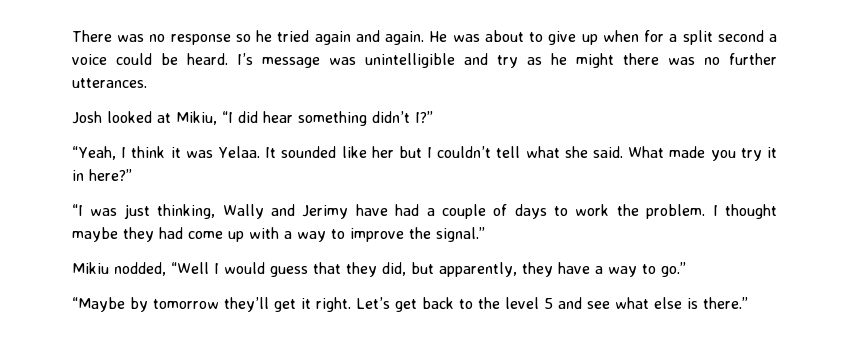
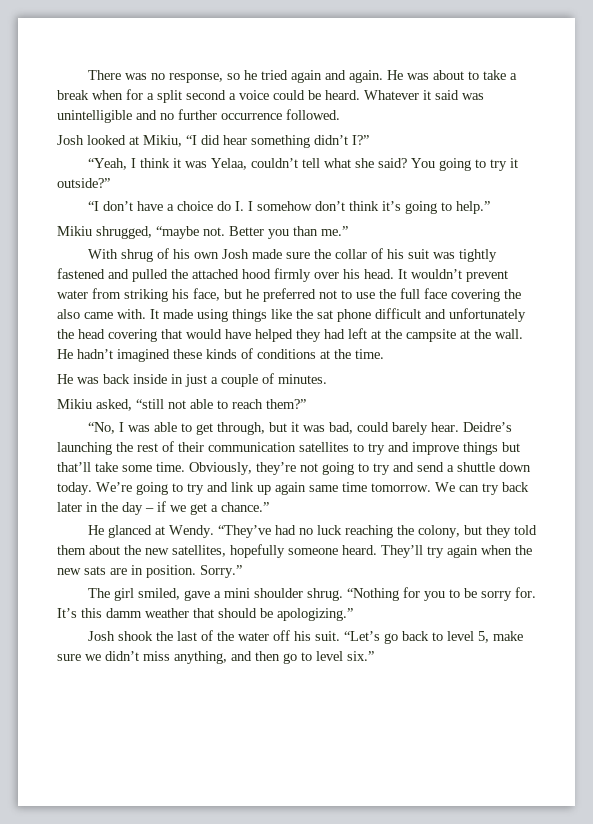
[170,34,231,45] response -> [168,73,223,83] response,
[548,31,598,45] give up -> [482,70,517,80] [57,90,89,100] take a break
[237,53,777,68] [72,78,147,88] I’s message was unintelligible and try as he might there was no further utterances. -> [364,90,484,100] [57,109,340,123] Whatever it said was unintelligible and no further occurrence followed.
[217,146,778,161] [72,169,132,181] [72,204,778,219] [72,227,485,242] [72,262,686,277] [72,297,748,312] Yelaa. It sounded like her but I couldn’t tell what she said. What made you try it in here?” // “I was just thinking, Wally and Jerimy have had a couple of days to work the problem. I thought maybe they had come up with a way to improve the signal.” // Mikiu nodded, “Well I would guess that they did, but apparently, they have a way to go.” // “Maybe by tomorrow they’ll get it right. Let’s get back to the level 5 and see what else is there.” -> [210,158,518,171] [57,178,110,188] [87,201,490,214] [57,226,348,239] [87,248,497,262] [57,268,508,282] [57,288,521,302] [57,308,526,322] [57,328,523,342] [57,348,384,362] [57,373,327,387] [57,399,306,411] [87,422,512,435] [57,441,520,455] [57,462,531,475] [57,482,529,495] [57,501,269,515] [87,525,537,538] [57,544,532,558] [57,565,242,578] [87,587,536,601] [57,608,353,621] [87,630,523,644] [57,651,374,664] Yelaa, couldn’t tell what she said? You going to try it outside?” // “I don’t have a choice do I. I somehow don’t think it’s going to help.” // Mikiu shrugged, “maybe not. Better you than me.” // With shrug of his own Josh made sure the collar of his suit was tightly fastened and pulled the attached hood firmly over his head. It wouldn’t prevent water from striking his face, but he preferred not to use the full face covering the also came with. It made using things like the sat phone difficult and unfortunately the head covering that would have helped they had left at the campsite at the wall. He hadn’t imagined these kinds of conditions at the time. // He was back inside in just a couple of minutes. // Mikiu asked, “still not able to reach them?” // “No, I was able to get through, but it was bad, could barely hear. Deidre’s launching the rest of their communication satellites to try and improve things but that’ll take some time. Obviously, they’re not going to try and send a shuttle down today. We’re going to try and link up again same time tomorrow. We can try back later in the day – if we get a chance.” // He glanced at Wendy. “They’ve had no luck reaching the colony, but they told them about the new satellites, hopefully someone heard. They’ll try again when the new sats are in position. Sorry.” // The girl smiled, gave a mini shoulder shrug. “Nothing for you to be sorry for. It’s this damm weather that should be apologizing.” // Josh shook the last of the water off his suit. “Let’s go back to level 5, make sure we didn’t miss anything, and then go to level six.”

